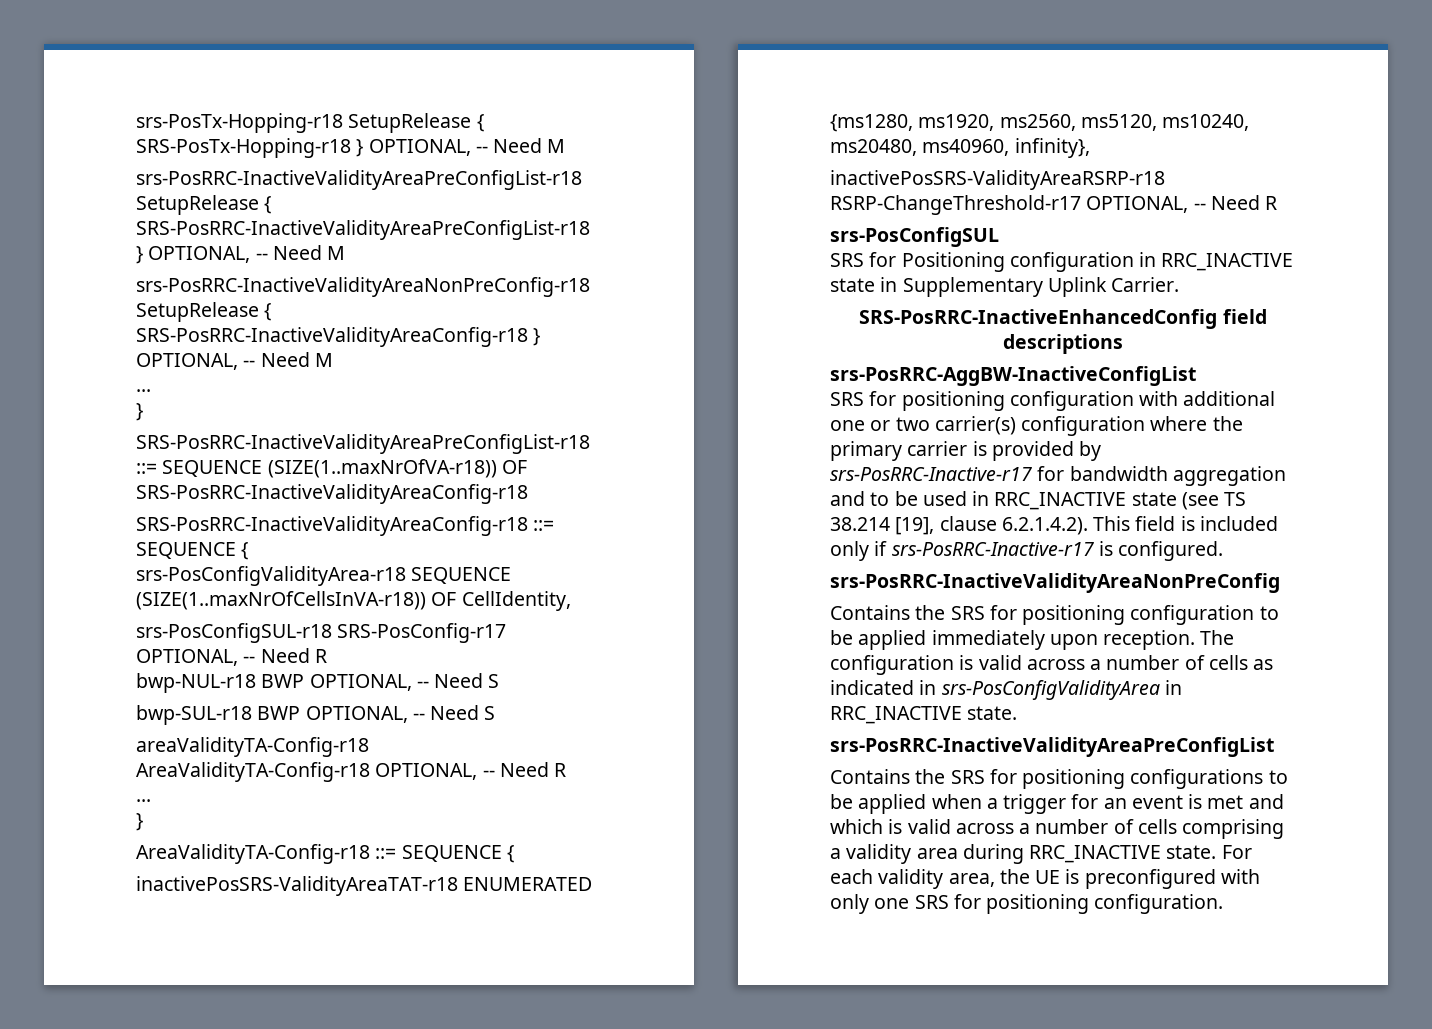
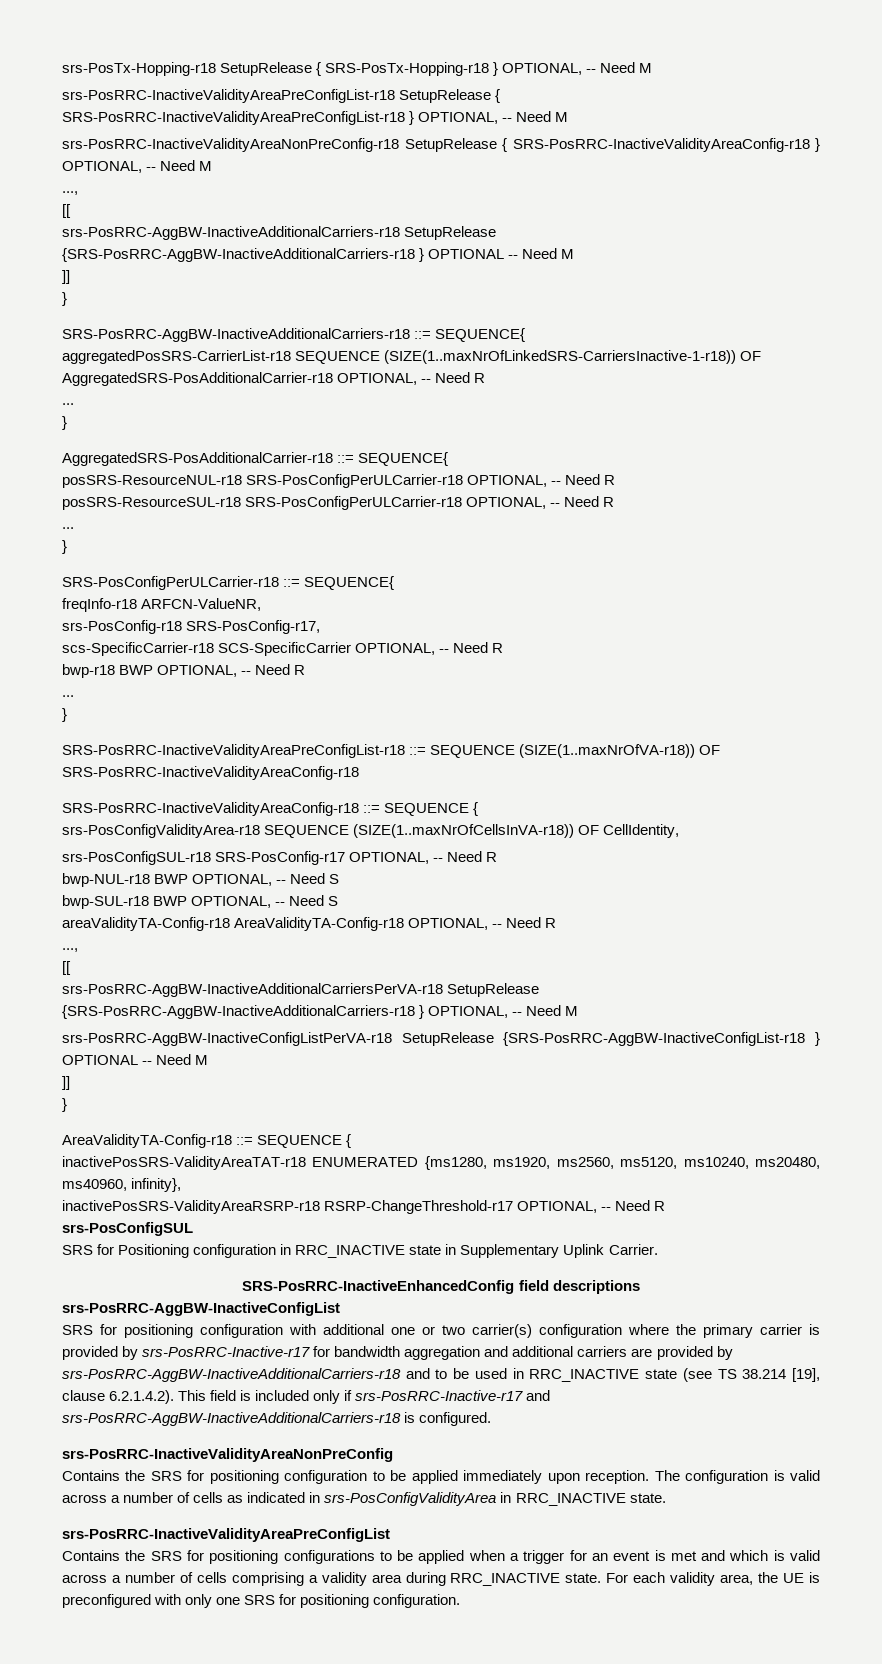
(333, 360) none -> [62,191,78,195] [62,204,71,218] [62,226,497,240] [62,248,575,262] [62,270,70,284] [62,292,67,306] [62,328,526,342] [62,350,762,364] [62,372,486,386] [62,403,74,405] [62,416,67,430] [62,452,449,466] [62,474,616,488] [62,496,615,510] [62,527,74,529] [62,540,67,554] [62,576,395,590] [62,598,262,612] [62,620,321,634] [62,642,504,656] [62,664,306,678] // ..., // [[ // srs-PosRRC-AggBW-InactiveAdditionalCarriers-r18 SetupRelease {SRS-PosRRC-AggBW-InactiveAdditionalCarriers-r18 } OPTIONAL -- Need M // ]] // } // SRS-PosRRC-AggBW-InactiveAdditionalCarriers-r18 ::= SEQUENCE{ // aggregatedPosSRS-CarrierList-r18 SEQUENCE (SIZE(1..maxNrOfLinkedSRS-CarriersInactive-1-r18)) OF AggregatedSRS-PosAdditionalCarrier-r18 OPTIONAL, -- Need R // ... // } // AggregatedSRS-PosAdditionalCarrier-r18 ::= SEQUENCE{ // posSRS-ResourceNUL-r18 SRS-PosConfigPerULCarrier-r18 OPTIONAL, -- Need R // posSRS-ResourceSUL-r18 SRS-PosConfigPerULCarrier-r18 OPTIONAL, -- Need R // ... // } // SRS-PosConfigPerULCarrier-r18 ::= SEQUENCE{ // freqInfo-r18 ARFCN-ValueNR, // srs-PosConfig-r18 SRS-PosConfig-r17, // scs-SpecificCarrier-r18 SCS-SpecificCarrier OPTIONAL, -- Need R // bwp-r18 BWP OPTIONAL, -- Need R
[136,799,151,802] ... -> [62,948,78,952] [62,961,71,975] [62,983,540,997] [62,1005,579,1019] [62,1032,820,1046] [62,1054,209,1065] [62,1076,70,1090] ..., // [[ // srs-PosRRC-AggBW-InactiveAdditionalCarriersPerVA-r18 SetupRelease {SRS-PosRRC-AggBW-InactiveAdditionalCarriers-r18 } OPTIONAL, -- Need M // srs-PosRRC-AggBW-InactiveConfigListPerVA-r18 SetupRelease {SRS-PosRRC-AggBW-InactiveConfigList-r18 } OPTIONAL -- Need M // ]]
(865, 498) none -> [512,1346,733,1360] [62,1368,430,1382] additional carriers are provided by srs-PosRRC-AggBW-InactiveAdditionalCarriers-r18 and
(1094, 549) none -> [526,1390,551,1401] [62,1412,401,1426] and srs-PosRRC-AggBW-InactiveAdditionalCarriers-r18

